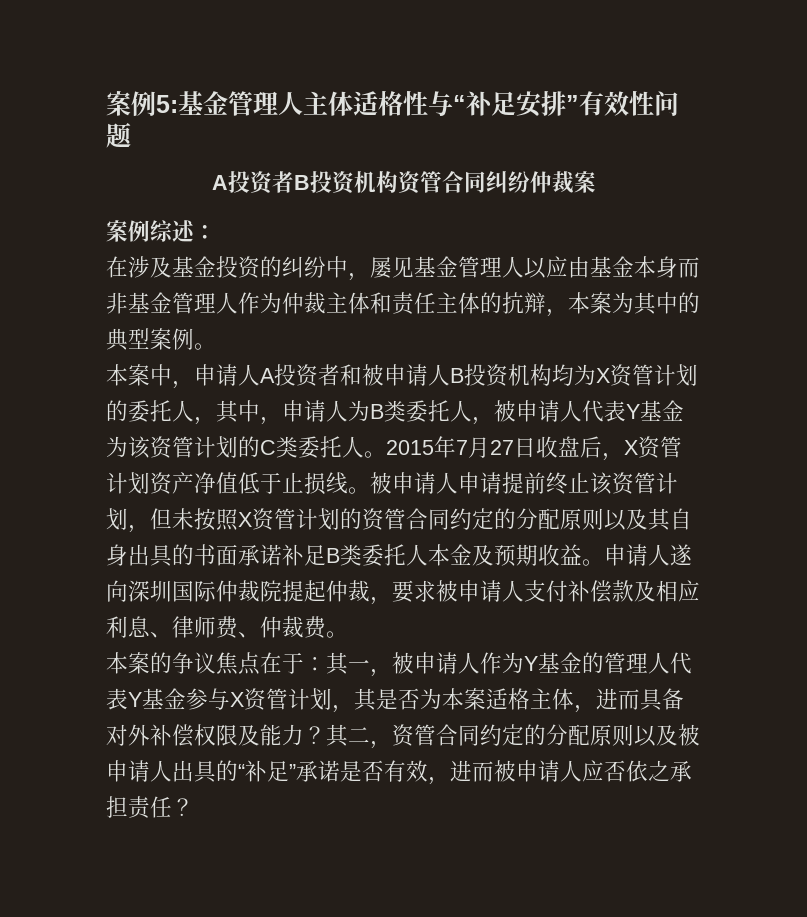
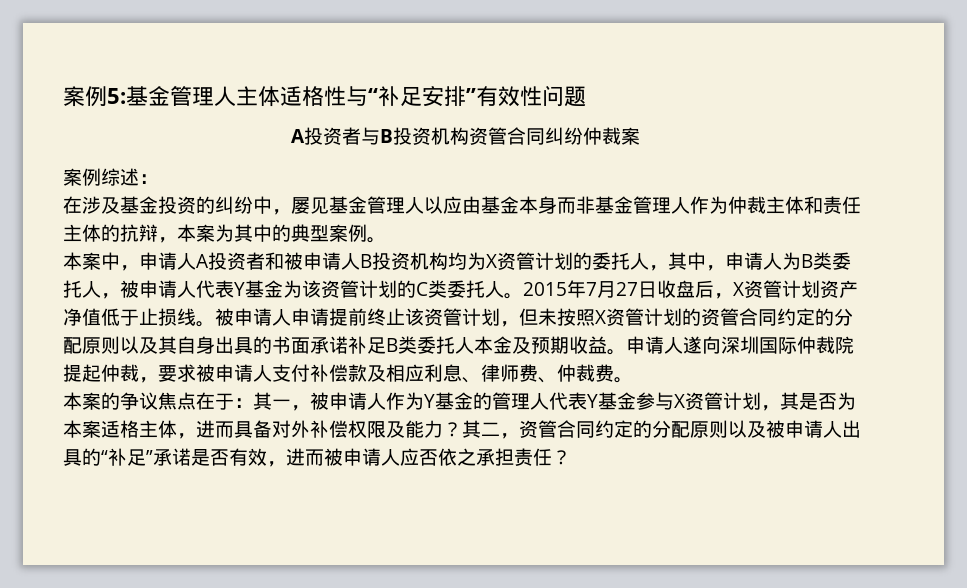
(294, 182) none -> [360,127,380,145] 与

